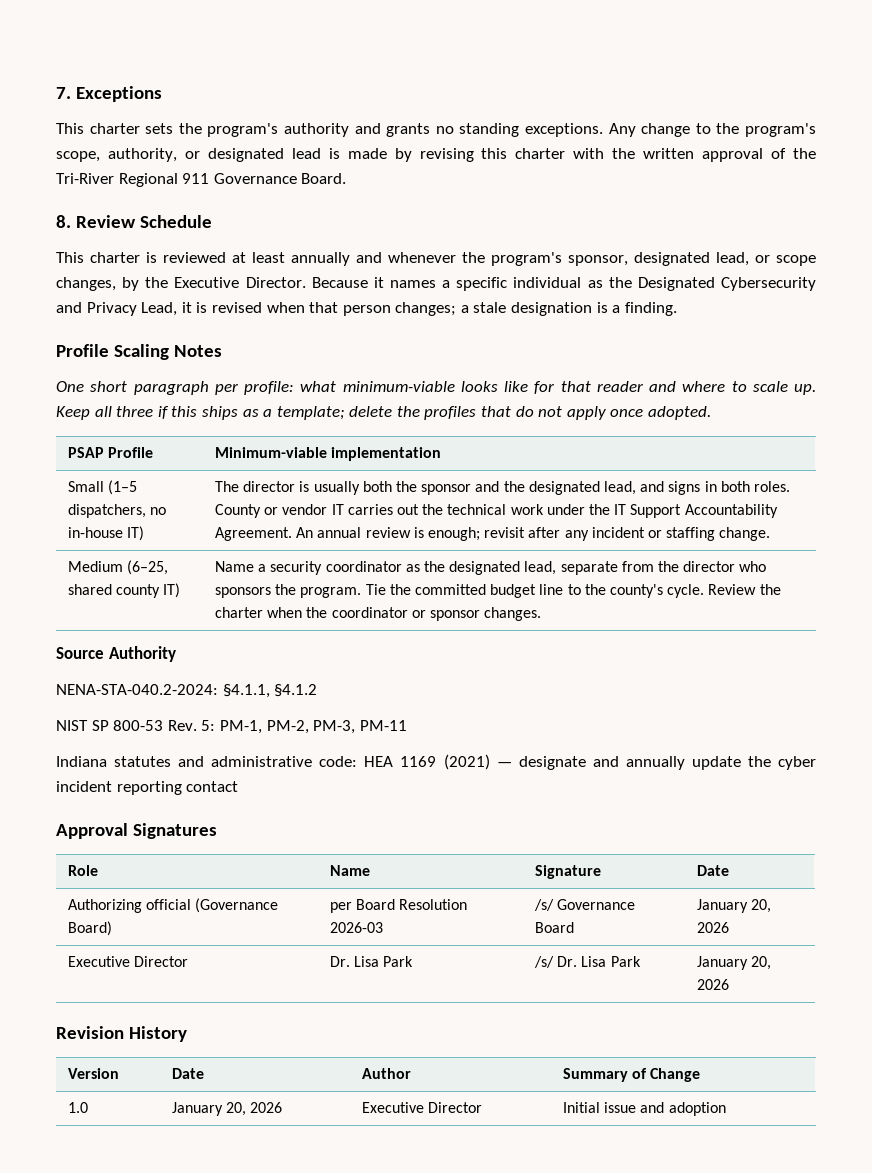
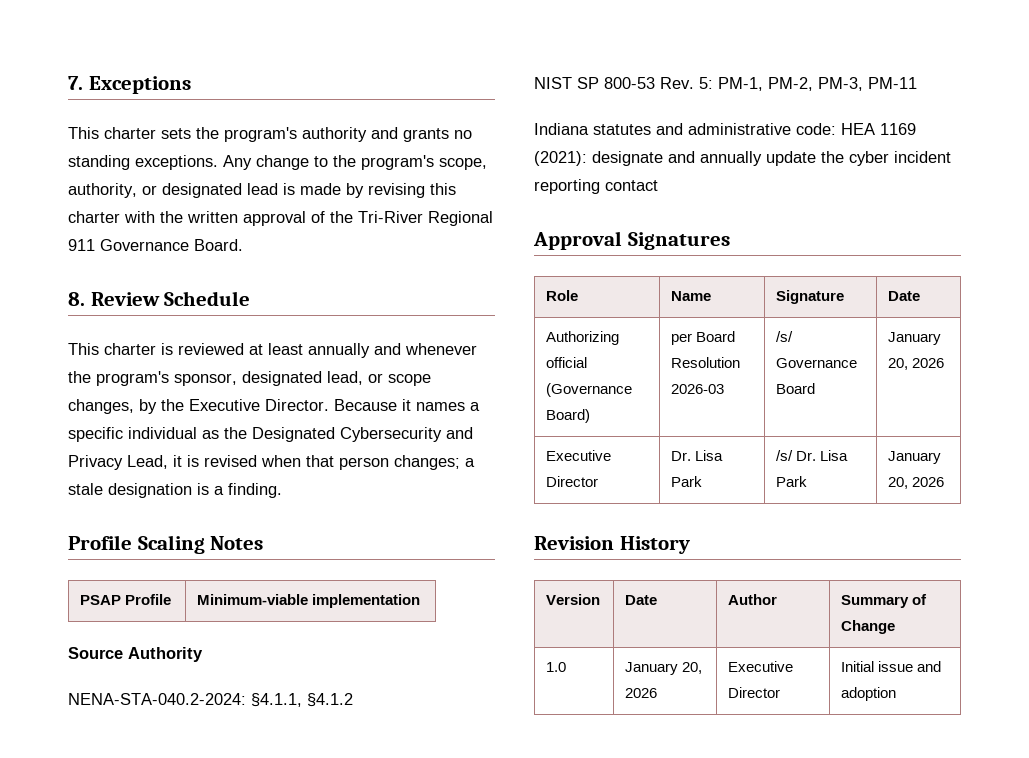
[56,381,816,395] [56,406,712,420] [68,447,154,458] [215,447,442,461] [68,480,138,495] [68,504,167,518] [68,526,145,541] [215,481,790,495] [215,504,778,518] [215,527,771,541] [68,560,169,575] [68,583,181,598] [215,561,767,575] [215,584,781,598] [215,607,542,621] // One short paragraph per profile: what minimum-viable looks like for that reader and where to scale up. Keep all three if this ships as a template; delete the profiles that do not apply once adopted. // PSAP Profile | Minimum-viable implementation // Small (1–5 dispatchers, no in-house IT) | The director is usually both the sponsor and the designated lead, and signs in both roles. County or vendor IT carries out the technical work under the IT Support Accountability Agreement. An annual review is enough; revisit after any incident or staffing change. // Medium (6–25, shared county IT) | Name a security coordinator as the designated lead, separate from the director who sponsors the program. Tie the committed budget line to the county's cycle. Review the charter when the coordinator or sponsor changes. -> [80,594,172,605] [197,594,421,608] // PSAP Profile | Minimum-viable implementation
[443,754,512,770] (2021) — -> [534,151,587,166] (2021):

